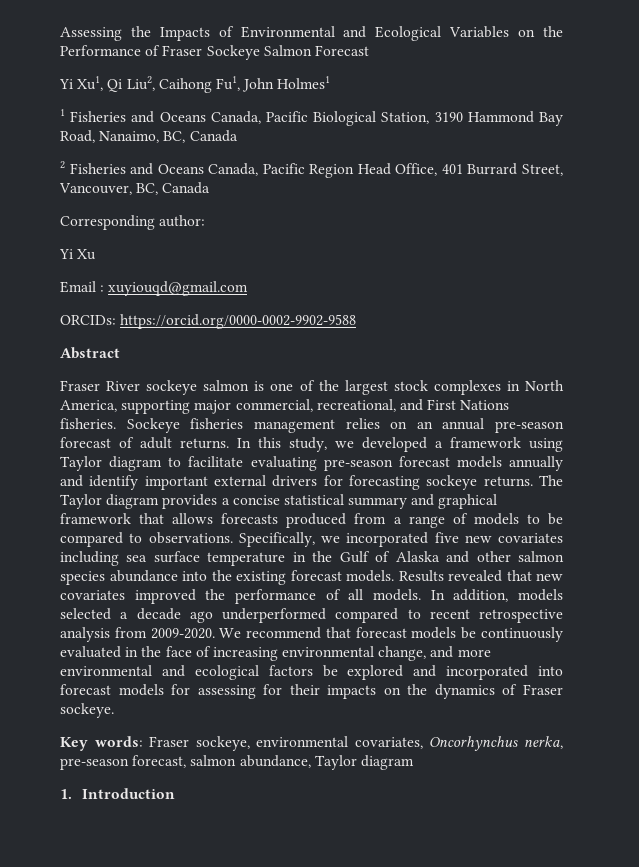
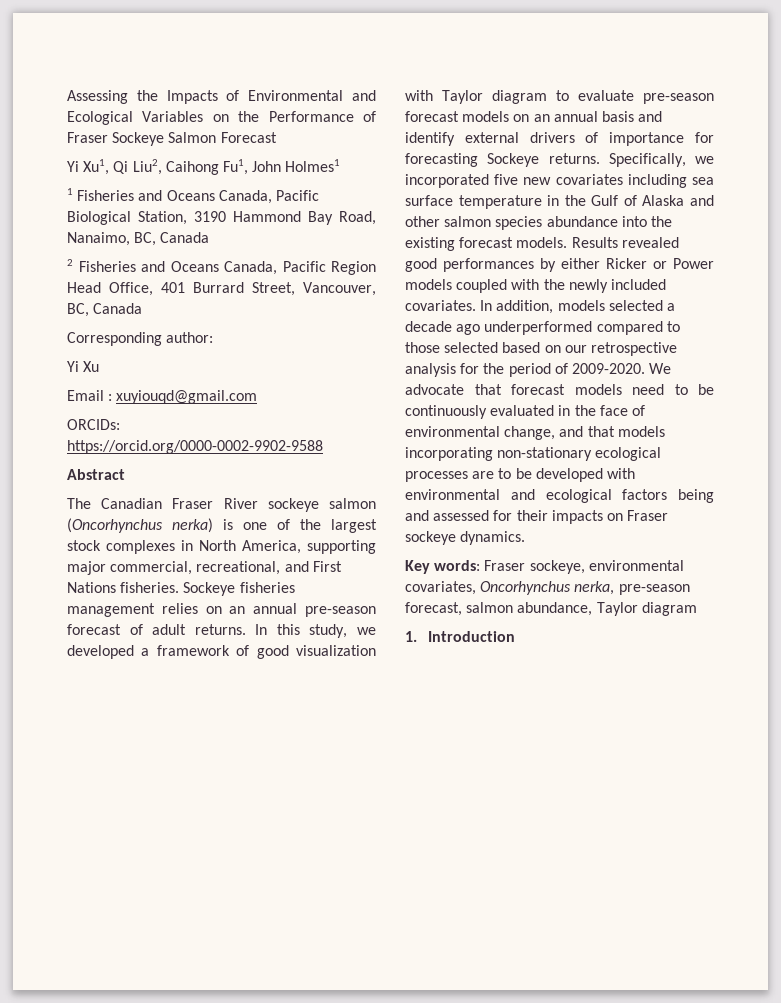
(120, 353) none -> [67,498,163,509] The Canadian
(250, 385) none -> [67,518,213,533] (Oncorhynchus nerka)
[529,438,563,452] using -> [236,645,376,659] [405,90,433,101] of good visualization with
[188,456,317,471] facilitate evaluating -> [578,90,634,101] evaluate
[509,456,563,471] annually -> [513,111,634,122] on an annual basis
[144,476,208,490] important -> (455, 139) none
[323,475,563,490] [60,494,498,509] [60,513,563,528] [60,532,233,547] for forecasting sockeye returns. The Taylor diagram provides a concise statistical summary and graphical framework that allows forecasts produced from a range of models to be compared to observations. -> [585,132,714,146] [405,153,600,167] of importance for forecasting Sockeye returns.
[506,570,563,581] [60,589,421,604] that new covariates improved the performance of all models. -> [405,258,714,272] [405,279,666,293] [405,300,476,311] good performances by either Ricker or Power models coupled with the newly included covariates.
[429,609,563,623] [60,627,147,642] recent retrospective analysis from -> [405,342,677,356] [405,363,568,377] those selected based on our retrospective analysis for the period of
[246,627,322,639] recommend -> [405,384,464,395] advocate
(457, 633) none -> [632,384,688,395] need to
[212,647,278,661] increasing -> (645, 410) none
[457,649,491,657] [60,665,563,680] [60,684,563,699] [60,703,114,718] more environmental and ecological factors be explored and incorporated into forecast models for assessing for their impacts on the dynamics of Fraser sockeye. -> [587,426,665,437] [405,447,662,461] [405,468,635,482] [405,489,714,503] [405,510,669,524] [405,531,526,545] that models incorporating non-stationary ecological processes are to be developed with environmental and ecological factors being and assessed for their impacts on Fraser sockeye dynamics.

